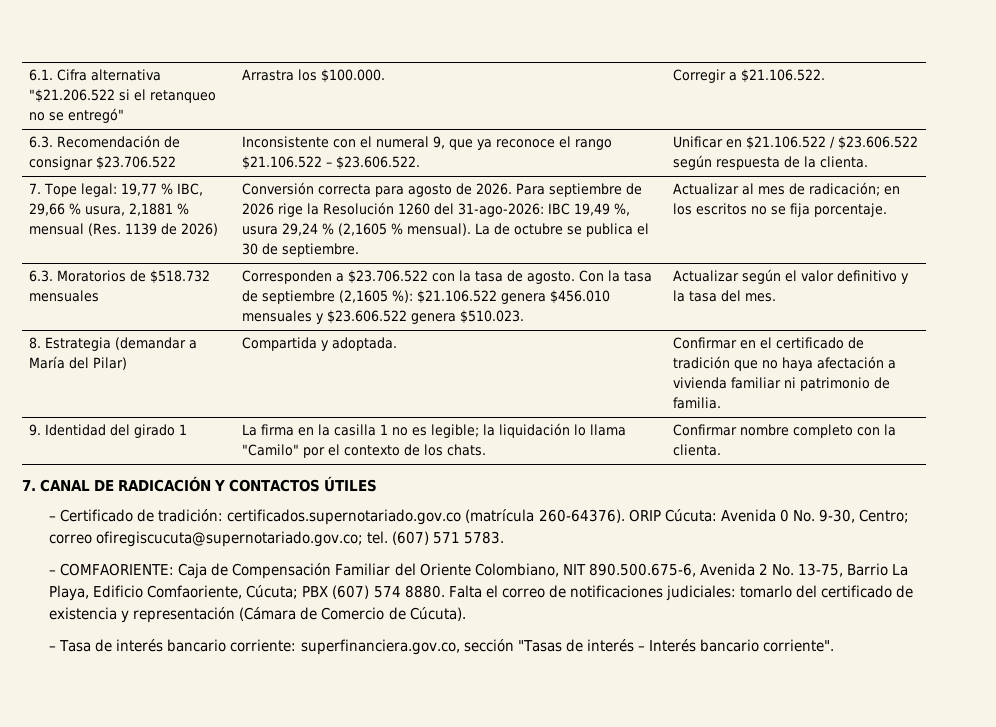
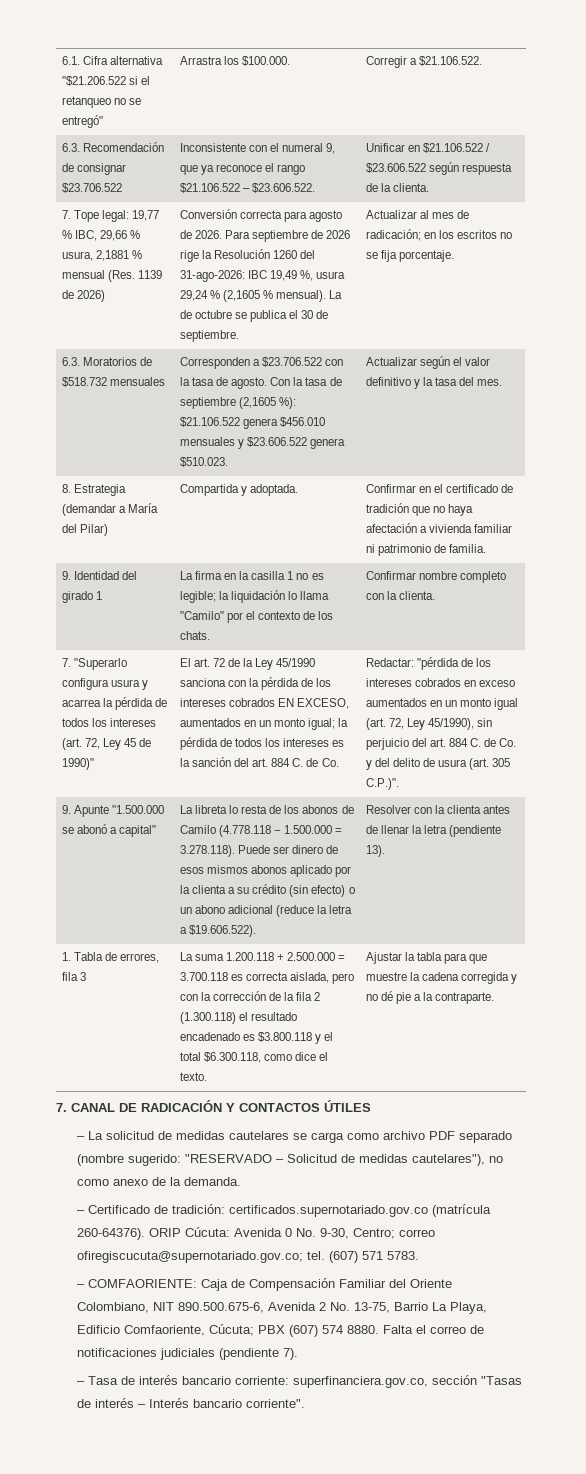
(722, 450) none -> [61,658,127,670] [61,678,149,690] [61,697,168,710] [61,718,157,727] [61,738,152,750] [61,758,94,770] [179,658,316,670] [179,677,332,690] [179,698,350,709] [179,718,349,730] [179,737,345,750] [179,757,339,767] [365,657,492,670] [365,678,516,687] [365,698,519,710] [365,718,493,730] [365,738,517,750] [365,758,511,770] [365,778,399,790] [61,805,165,817] [61,824,157,837] [179,805,354,814] [179,825,343,837] [179,845,339,857] [179,865,352,877] [179,884,355,897] [179,905,353,917] [179,925,256,937] [365,805,511,814] [365,825,502,837] [365,845,385,857] [61,952,160,963] [61,972,86,981] [179,952,346,961] [179,972,355,984] [179,991,321,1001] [179,1012,298,1024] [179,1032,334,1044] [179,1052,329,1063] [179,1072,207,1081] [365,952,488,964] [365,972,518,984] [365,991,495,1004] // 7. "Superarlo configura usura y acarrea la pérdida de todos los intereses (art. 72, Ley 45 de 1990)" | El art. 72 de la Ley 45/1990 sanciona con la pérdida de los intereses cobrados EN EXCESO, aumentados en un monto igual; la pérdida de todos los intereses es la sanción del art. 884 C. de Co. | Redactar: "pérdida de los intereses cobrados en exceso aumentados en un monto igual (art. 72, Ley 45/1990), sin perjuicio del art. 884 C. de Co. y del delito de usura (art. 305 C.P.)". // 9. Apunte "1.500.000 se abonó a capital" | La libreta lo resta de los abonos de Camilo (4.778.118 − 1.500.000 = 3.278.118). Puede ser dinero de esos mismos abonos aplicado por la clienta a su crédito (sin efecto) o un abono adicional (reduce la letra a $19.606.522). | Resolver con la clienta antes de llenar la letra (pendiente 13). // 1. Tabla de errores, fila 3 | La suma 1.200.118 + 2.500.000 = 3.700.118 es correcta aislada, pero con la corrección de la fila 2 (1.300.118) el resultado encadenado es $3.800.118 y el total $6.300.118, como dice el texto. | Ajustar la tabla para que muestre la cadena corregida y no dé pie a la contraparte.
(378, 484) none -> [77,1131,513,1143] [77,1154,504,1166] [77,1177,242,1186] // – La solicitud de medidas cautelares se carga como archivo PDF separado (nombre sugerido: "RESERVADO – Solicitud de medidas cautelares"), no como anexo de la demanda.
[665,585,914,601] [49,607,466,623] judiciales: tomarlo del certificado de existencia y representación (Cámara de Comercio de Cúcuta). -> [160,1348,299,1360] judiciales (pendiente 7).

